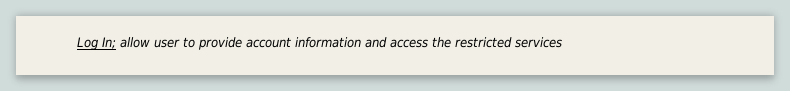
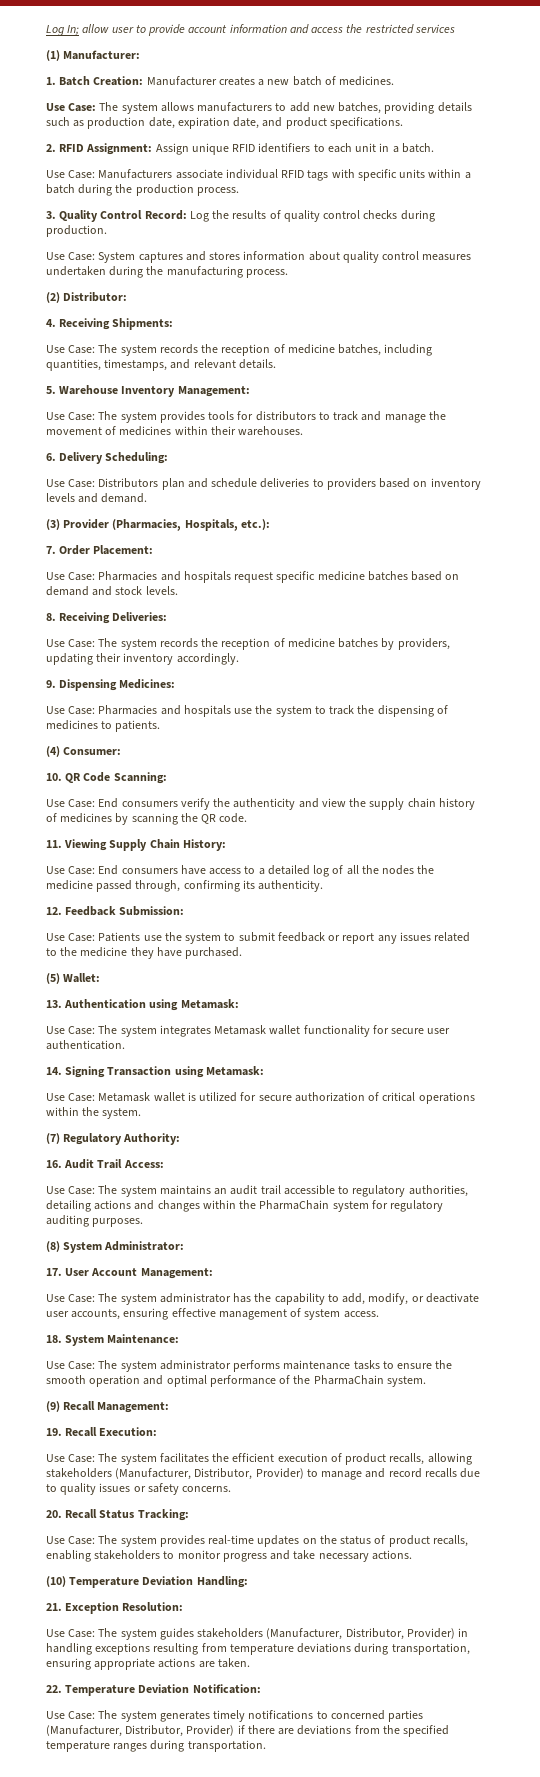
(562, 42) none -> [46,50,141,61] [46,76,395,86] [46,102,472,114] [46,117,403,129] [46,143,434,155] [46,169,471,181] [46,184,239,196] [46,210,435,222] [46,225,107,237] [46,251,472,263] [46,266,288,278] [46,292,128,303] [46,318,174,330] [46,344,433,356] [46,359,276,371] [46,385,250,397] [46,411,446,423] [46,426,304,436] [46,452,169,464] [46,478,481,490] [46,493,148,503] [46,519,270,531] [46,545,154,555] [46,571,460,583] [46,586,178,596] [46,612,168,624] [46,638,450,650] [46,653,239,665] [46,679,176,691] [46,705,448,717] [46,720,161,732] [46,746,122,757] [46,772,167,784] [46,798,475,810] [46,813,248,825] [46,839,226,851] [46,865,435,877] [46,880,324,892] [46,906,185,916] [46,932,471,944] [46,947,243,959] [46,973,101,984] [46,999,239,1011] [46,1025,451,1037] [46,1040,125,1050] [46,1066,264,1078] [46,1092,475,1104] [46,1107,142,1119] [46,1133,181,1145] [46,1159,164,1169] [46,1185,468,1197] [46,1200,444,1212] [46,1215,144,1227] [46,1241,185,1253] [46,1268,213,1279] [46,1293,479,1305] [46,1308,379,1320] [46,1334,180,1346] [46,1360,453,1372] [46,1375,426,1387] [46,1401,170,1413] [46,1427,158,1437] [46,1453,472,1465] [46,1468,481,1480] [46,1483,232,1495] [46,1509,189,1521] [46,1535,468,1547] [46,1550,412,1562] [46,1576,248,1588] [46,1602,184,1614] [46,1628,469,1640] [46,1643,470,1655] [46,1658,250,1670] [46,1684,261,1696] [46,1710,424,1722] [46,1725,450,1737] [46,1740,266,1752] // (1) Manufacturer: // 1. Batch Creation: Manufacturer creates a new batch of medicines. // Use Case: The system allows manufacturers to add new batches, providing details such as production date, expiration date, and product specifications. // 2. RFID Assignment: Assign unique RFID identifiers to each unit in a batch. // Use Case: Manufacturers associate individual RFID tags with specific units within a batch during the production process. // 3. Quality Control Record: Log the results of quality control checks during production. // Use Case: System captures and stores information about quality control measures undertaken during the manufacturing process. // (2) Distributor: // 4. Receiving Shipments: // Use Case: The system records the reception of medicine batches, including quantities, timestamps, and relevant details. // 5. Warehouse Inventory Management: // Use Case: The system provides tools for distributors to track and manage the movement of medicines within their warehouses. // 6. Delivery Scheduling: // Use Case: Distributors plan and schedule deliveries to providers based on inventory levels and demand. // (3) Provider (Pharmacies, Hospitals, etc.): // 7. Order Placement: // Use Case: Pharmacies and hospitals request specific medicine batches based on demand and stock levels. // 8. Receiving Deliveries: // Use Case: The system records the reception of medicine batches by providers, updating their inventory accordingly. // 9. Dispensing Medicines: // Use Case: Pharmacies and hospitals use the system to track the dispensing of medicines to patients. // (4) Consumer: // 10. QR Code Scanning: // Use Case: End consumers verify the authenticity and view the supply chain history of medicines by scanning the QR code. // 11. Viewing Supply Chain History: // Use Case: End consumers have access to a detailed log of all the nodes the medicine passed through, confirming its authenticity. // 12. Feedback Submission: // Use Case: Patients use the system to submit feedback or report any issues related to the medicine they have purchased. // (5) Wallet: // 13. Authentication using Metamask: // Use Case: The system integrates Metamask wallet functionality for secure user authentication. // 14. Signing Transaction using Metamask: // Use Case: Metamask wallet is utilized for secure authorization of critical operations within the system. // (7) Regulatory Authority: // 16. Audit Trail Access: // Use Case: The system maintains an audit trail accessible to regulatory authorities, detailing actions and changes within the PharmaChain system for regulatory auditing purposes. // (8) System Administrator: // 17. User Account Management: // Use Case: The system administrator has the capability to add, modify, or deactivate user accounts, ensuring effective management of system access. // 18. System Maintenance: // Use Case: The system administrator performs maintenance tasks to ensure the smooth operation and optimal performance of the PharmaChain system. // (9) Recall Management: // 19. Recall Execution: // Use Case: The system facilitates the efficient execution of product recalls, allowing stakeholders (Manufacturer, Distributor, Provider) to manage and record recalls due to quality issues or safety concerns. // 20. Recall Status Tracking: // Use Case: The system provides real-time updates on the status of product recalls, enabling stakeholders to monitor progress and take necessary actions. // (10) Temperature Deviation Handling: // 21. Exception Resolution: // Use Case: The system guides stakeholders (Manufacturer, Distributor, Provider) in handling exceptions resulting from temperature deviations during transportation, ensuring appropriate actions are taken. // 22. Temperature Deviation Notification: // Use Case: The system generates timely notifications to concerned parties (Manufacturer, Distributor, Provider) if there are deviations from the specified temperature ranges during transportation.

